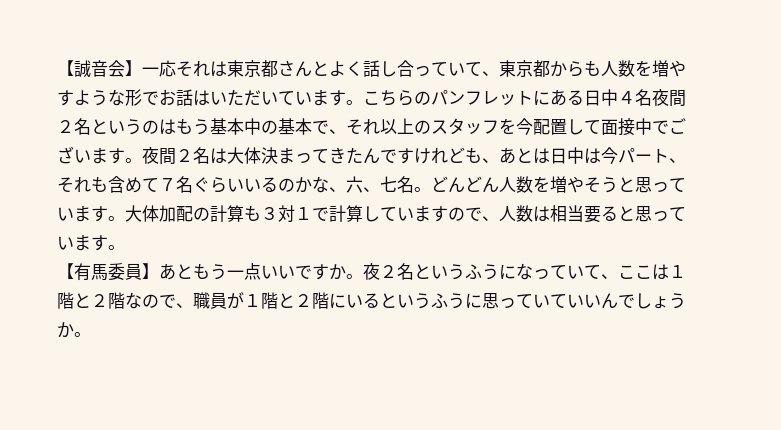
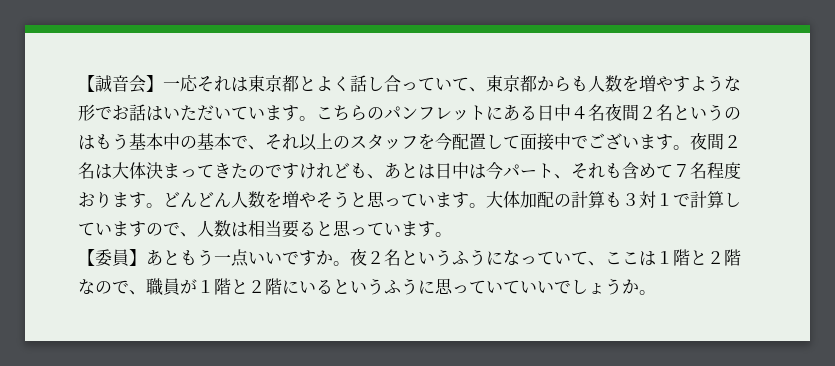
[278,60,312,77] さん -> (299, 83) none
[363,148,380,164] ん -> [248,165,265,178] の
[193,176,414,193] ぐらいいるのかな、六、七名 -> [707,162,741,179] [78,191,146,208] 程度おります
[74,263,108,281] 有馬 -> (95, 257) none
[601,293,618,309] ん -> (554, 287) none

